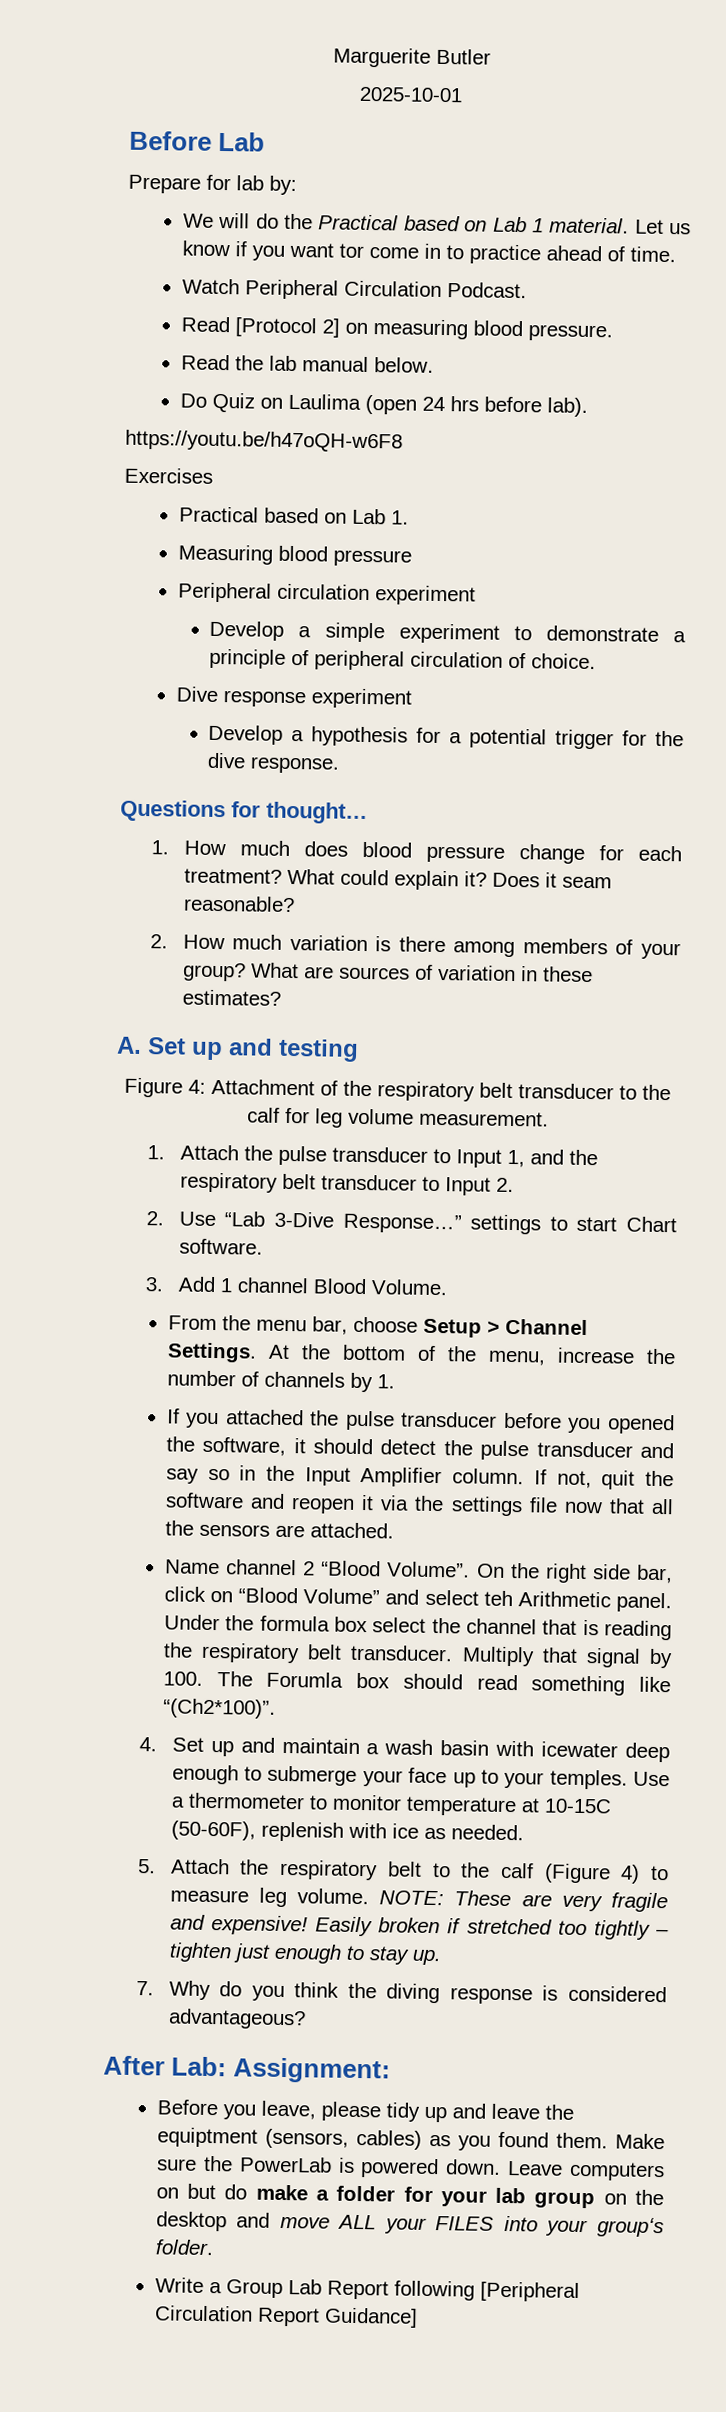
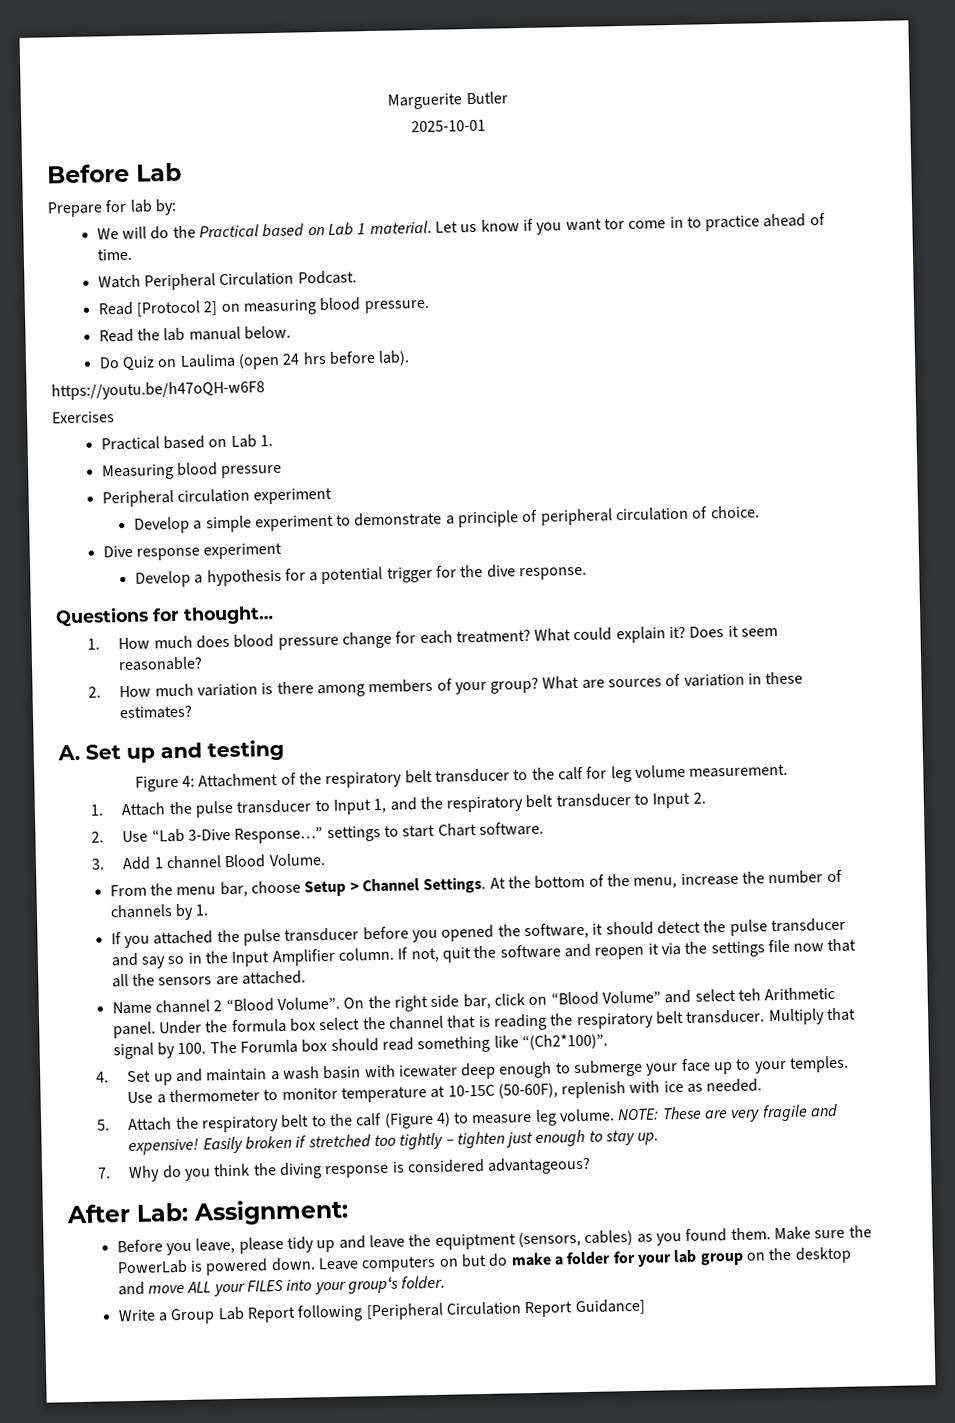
[561,876,612,889] seam -> [741,627,779,637] seem

